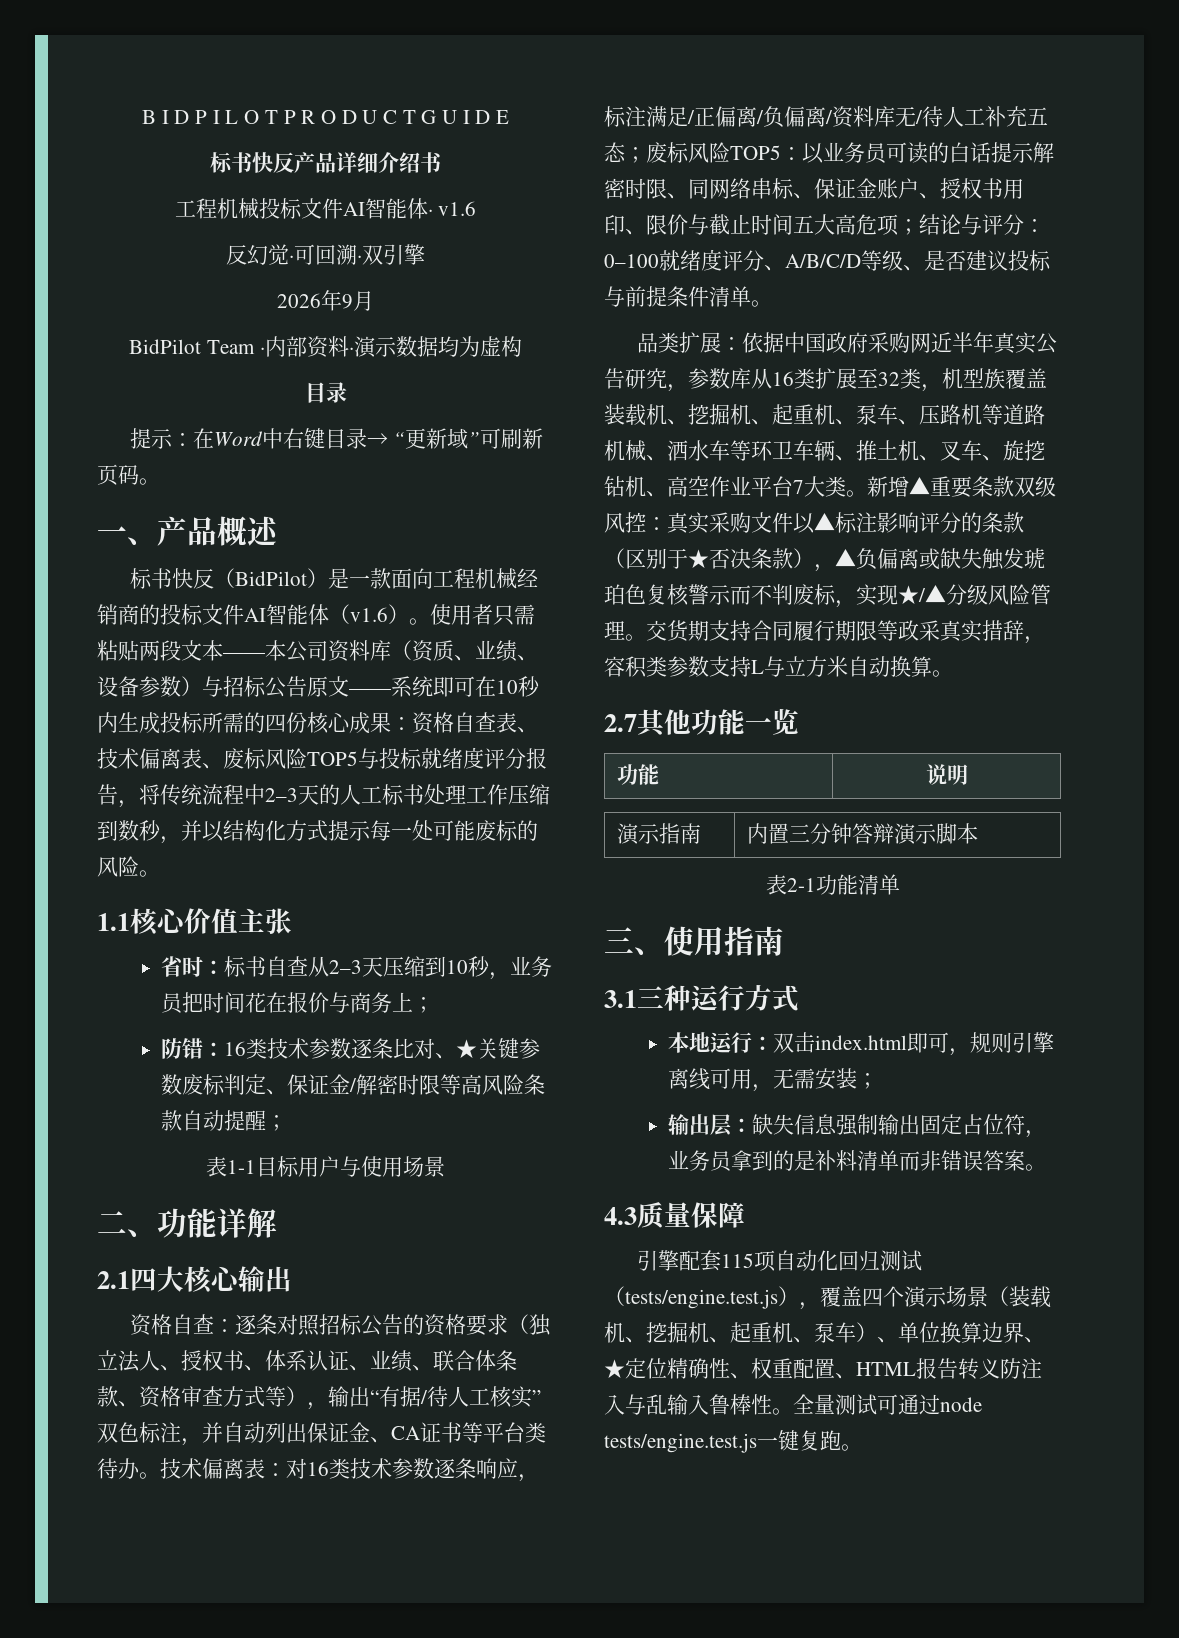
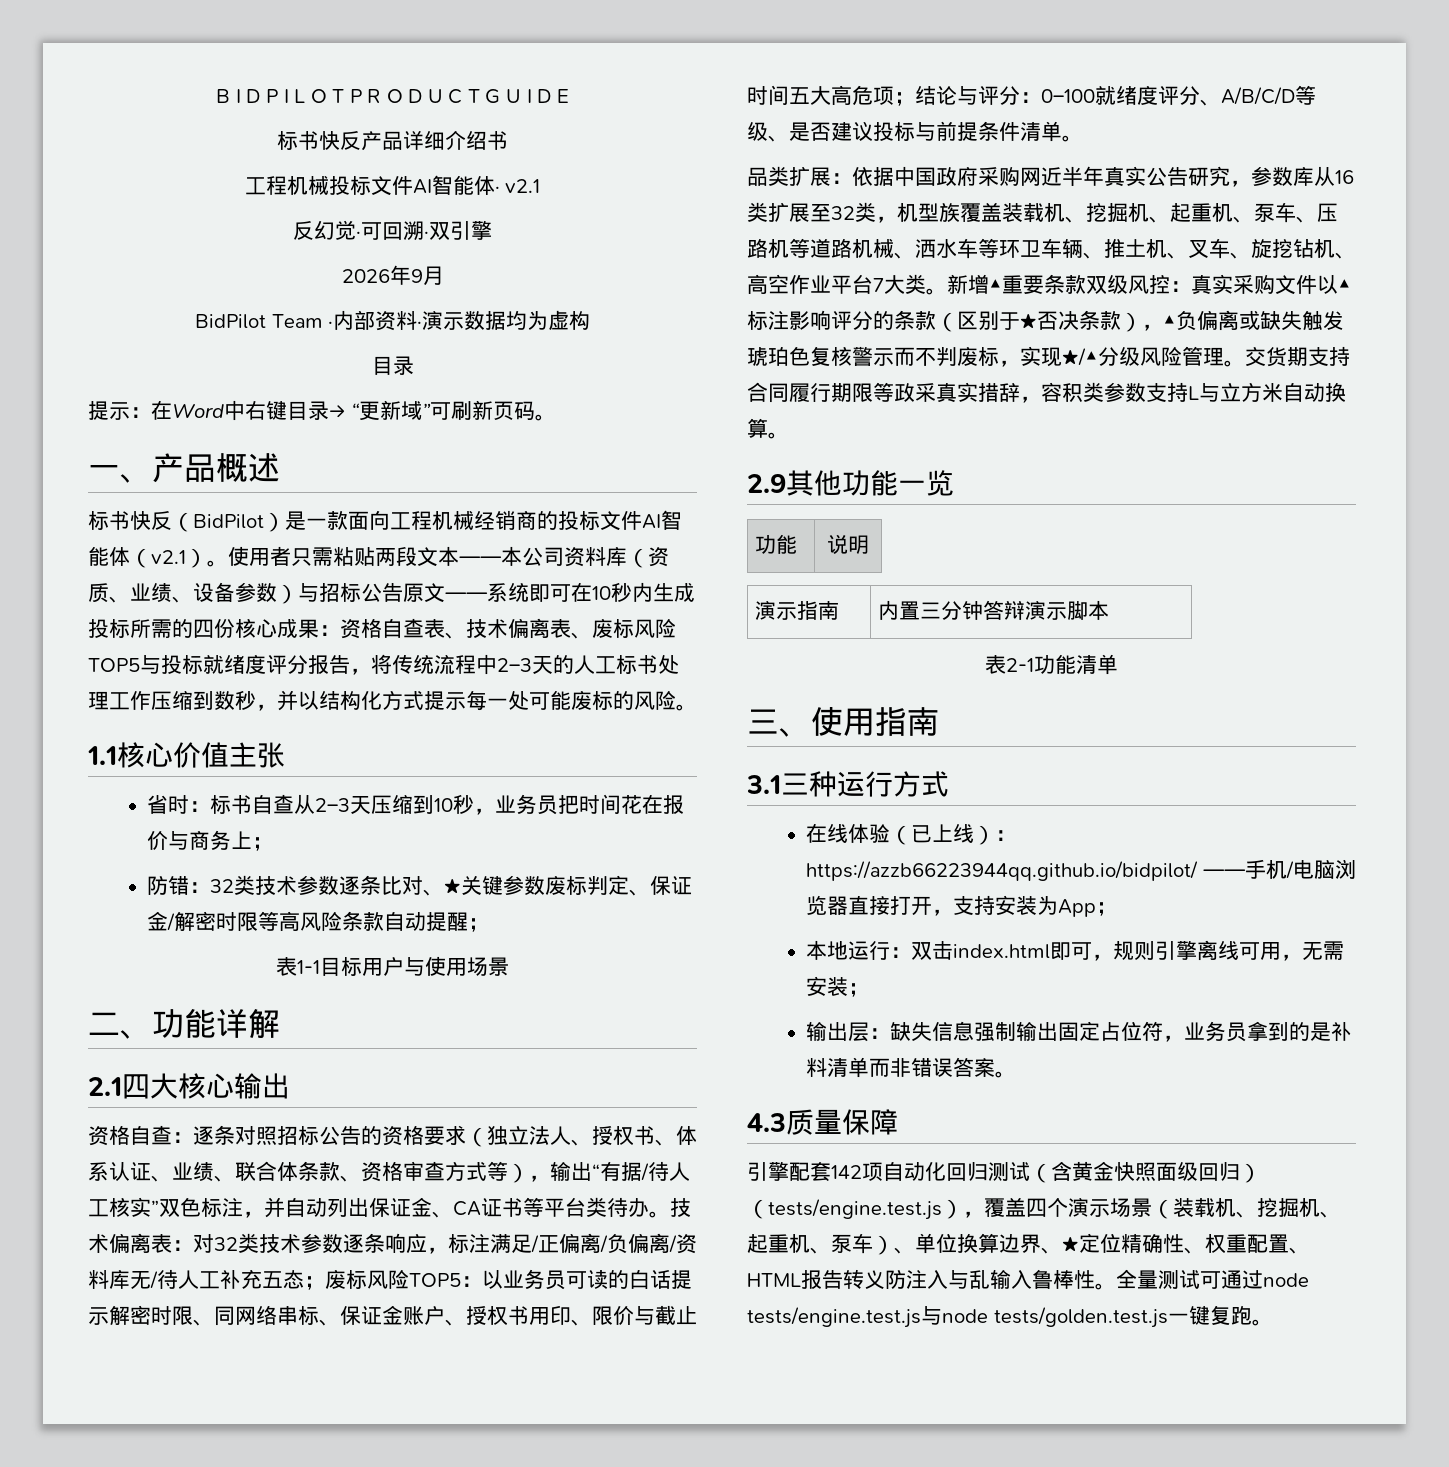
[438,201,477,216] v1.6 -> [505,179,541,193] v2.1
[350,607,388,622] v1.6 -> [151,550,186,564] v2.1
[223,1041,246,1056] 16 -> [210,879,235,893] 32
[307,1461,329,1476] 16 -> [214,1237,238,1251] 32
[604,714,637,732] 2.7 -> [747,474,786,493] 2.9
(799, 998) none -> [806,823,1017,845] [806,859,1356,881] [806,895,1118,917] // 在线体验（已上线）：https://azzb66223944qq.github.io/bidpilot/ ——手机/电脑浏览器直接打开，支持安装为App；
[720,1253,754,1268] 115 -> [831,1165,862,1179] 142
(625, 1296) none -> [1051,1161,1261,1183] [747,1199,768,1219] 含黄金快照面级回归）（
(757, 1443) none -> [921,1306,1168,1328] 与node tests/golden.test.js

